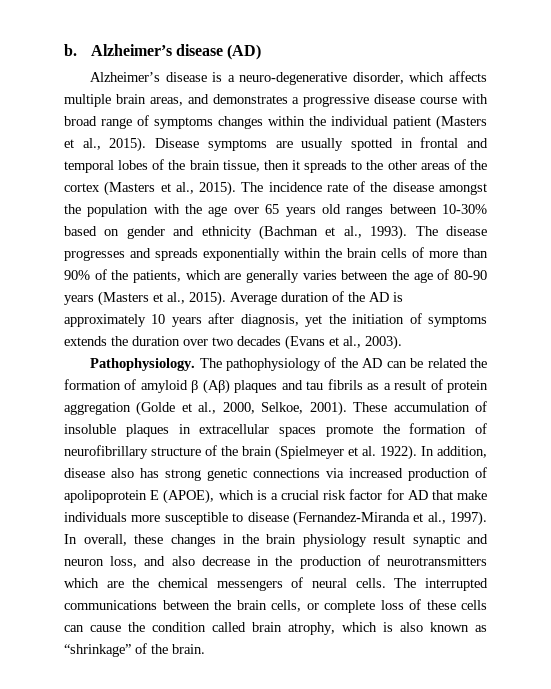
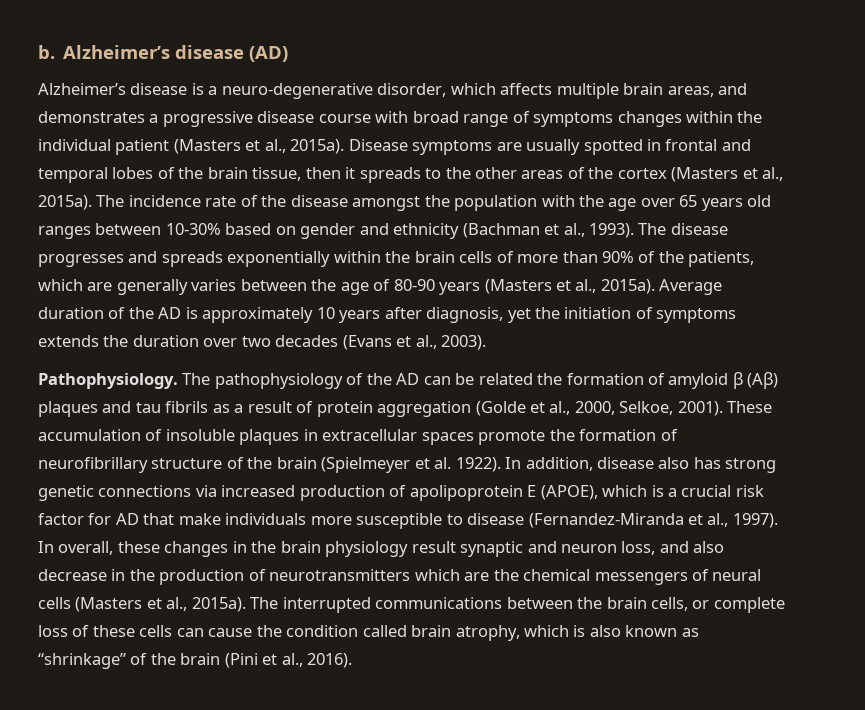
[109,137,147,152] 2015). -> [290,139,345,154] 2015a).
[199,181,237,196] 2015). -> [38,195,92,210] 2015a).
[189,291,226,306] 2015). -> [600,279,655,294] 2015a).
[355,578,386,588] cells. -> [38,597,246,612] cells (Masters et al., 2015a).
[172,644,205,654] brain. -> [180,653,353,668] brain (Pini et al., 2016).

